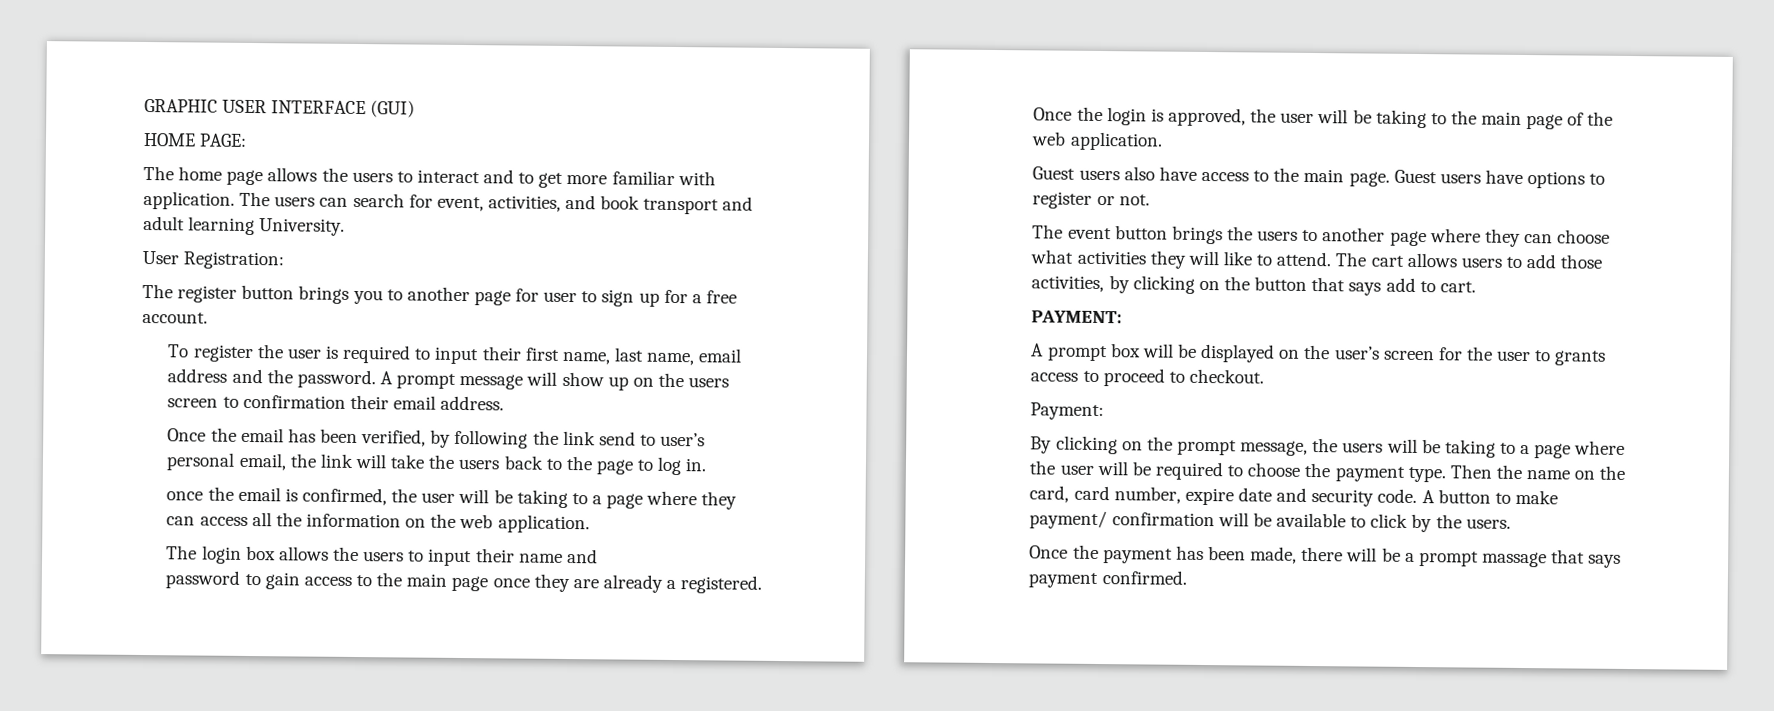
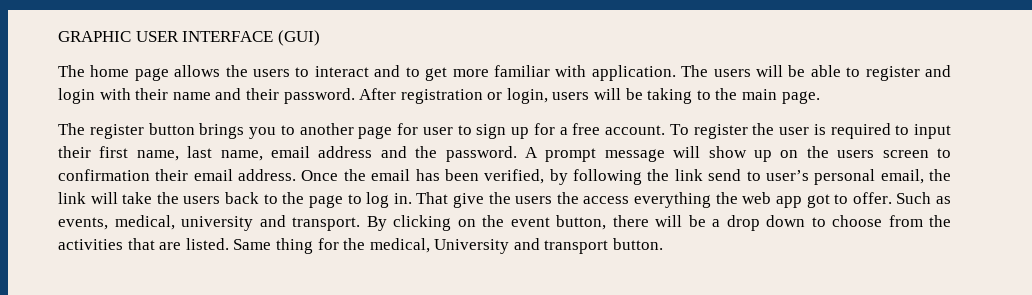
[143,132,248,147] // HOME PAGE: -> (320, 38) none
[319,192,754,215] [143,215,346,236] [142,250,285,270] can search for event, activities, and book transport and adult learning University. // User Registration: -> [755,65,951,81] [58,88,820,104] will be able to register and login with their name and their password. After registration or login, users will be taking to the main page.
(208, 317) // -> (665, 130) none
(505, 403) // -> (297, 175) none
[166,486,738,510] [166,512,590,534] [166,545,598,567] [165,570,763,594] [1033,106,1614,130] [1031,131,1163,151] [1032,166,1606,189] [1032,191,1150,209] [1032,224,1611,247] [1030,249,1603,269] [1031,275,1476,296] [1031,310,1123,324] [1030,343,1607,366] [1030,368,1264,387] [1030,402,1105,421] [1030,435,1626,459] [1029,460,1626,483] [1029,485,1558,507] [1029,510,1511,533] [1029,544,1622,568] [1028,570,1187,589] // once the email is confirmed, the user will be taking to a page where they can access all the information on the web application. // The login box allows the users to input their name and // password to gain access to the main page once they are already a registered. Once the login is approved, the user will be taking to the main page of the web application. // Guest users also have access to the main page. Guest users have options to register or not. // The event button brings the users to another page where they can choose what activities they will like to attend. The cart allows users to add those activities, by clicking on the button that says add to cart. // PAYMENT: // A prompt box will be displayed on the user’s screen for the user to grants access to proceed to checkout. // Payment: // By clicking on the prompt message, the users will be taking to a page where the user will be required to choose the payment type. Then the name on the card, card number, expire date and security code. A button to make payment/ confirmation will be available to click by the users. // Once the payment has been made, there will be a prompt massage that says payment confirmed. -> [416,192,952,208] [58,215,951,231] [58,238,664,254] That give the users the access everything the web app got to offer. Such as events, medical, university and transport. By clicking on the event button, there will be a drop down to choose from the activities that are listed. Same thing for the medical, University and transport button.

